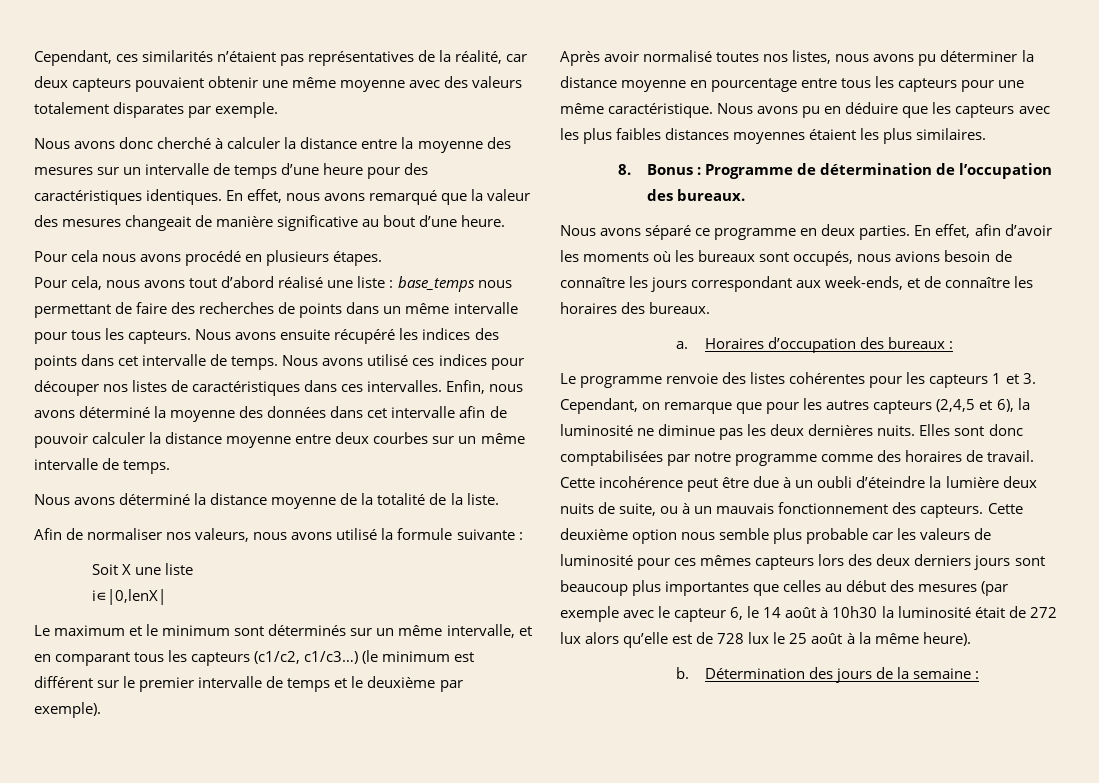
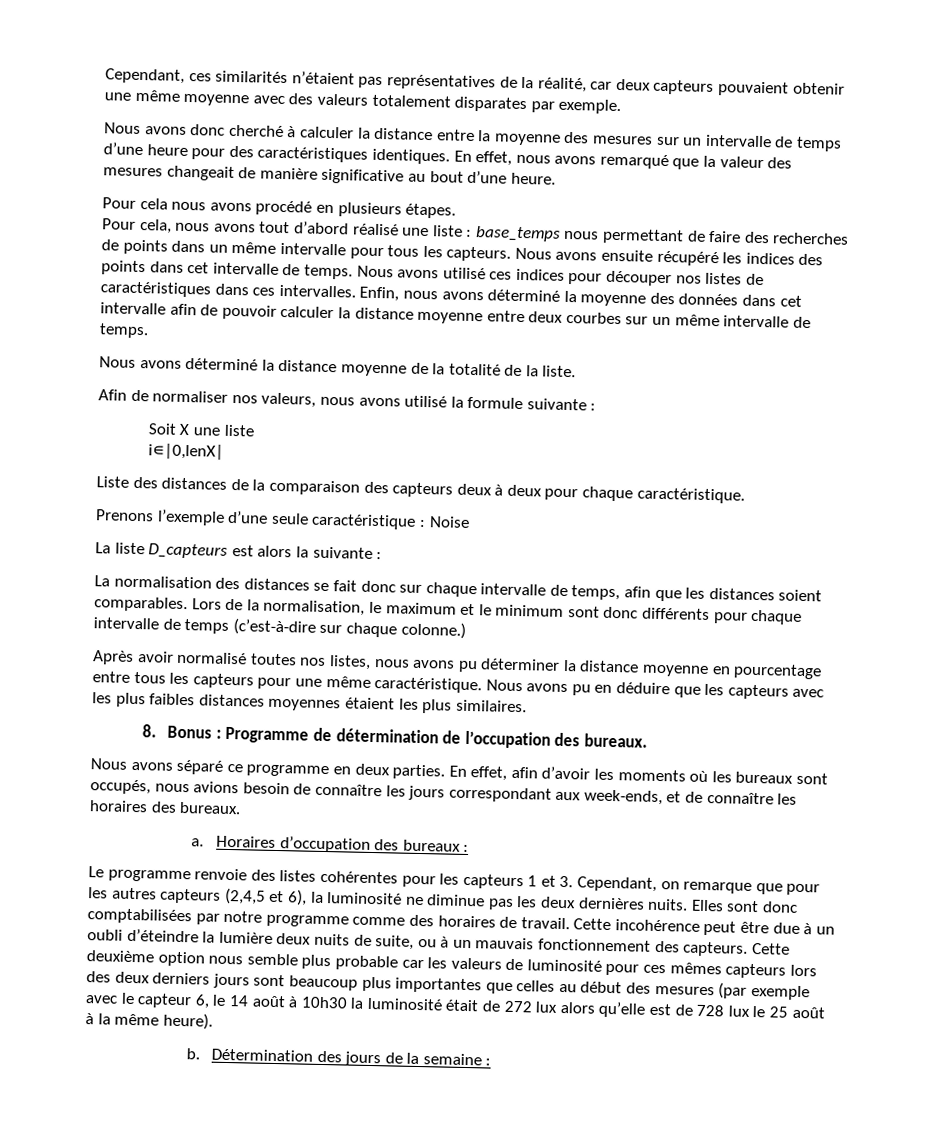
[34,625,50,636] Le -> [96,476,745,504] [95,509,470,530] [95,542,383,560] [94,575,823,602] [94,596,382,616] Liste des distances de la comparaison des capteurs deux à deux pour chaque caractéristique. // Prenons l’exemple d’une seule caractéristique : Noise // La liste D_capteurs est alors la suivante : // La normalisation des distances se fait donc sur chaque intervalle de temps, afin que les distances soient comparables. Lors de la normalisation, le
[268,624,532,638] [34,650,475,666] [34,676,463,692] [34,702,101,718] déterminés sur un même intervalle, et en comparant tous les capteurs (c1/c2, c1/c3…) (le minimum est différent sur le premier intervalle de temps et le deuxième par exemple). -> [603,606,803,625] [93,617,466,639] donc différents pour chaque intervalle de temps (c’est-à-dire sur chaque colonne.)

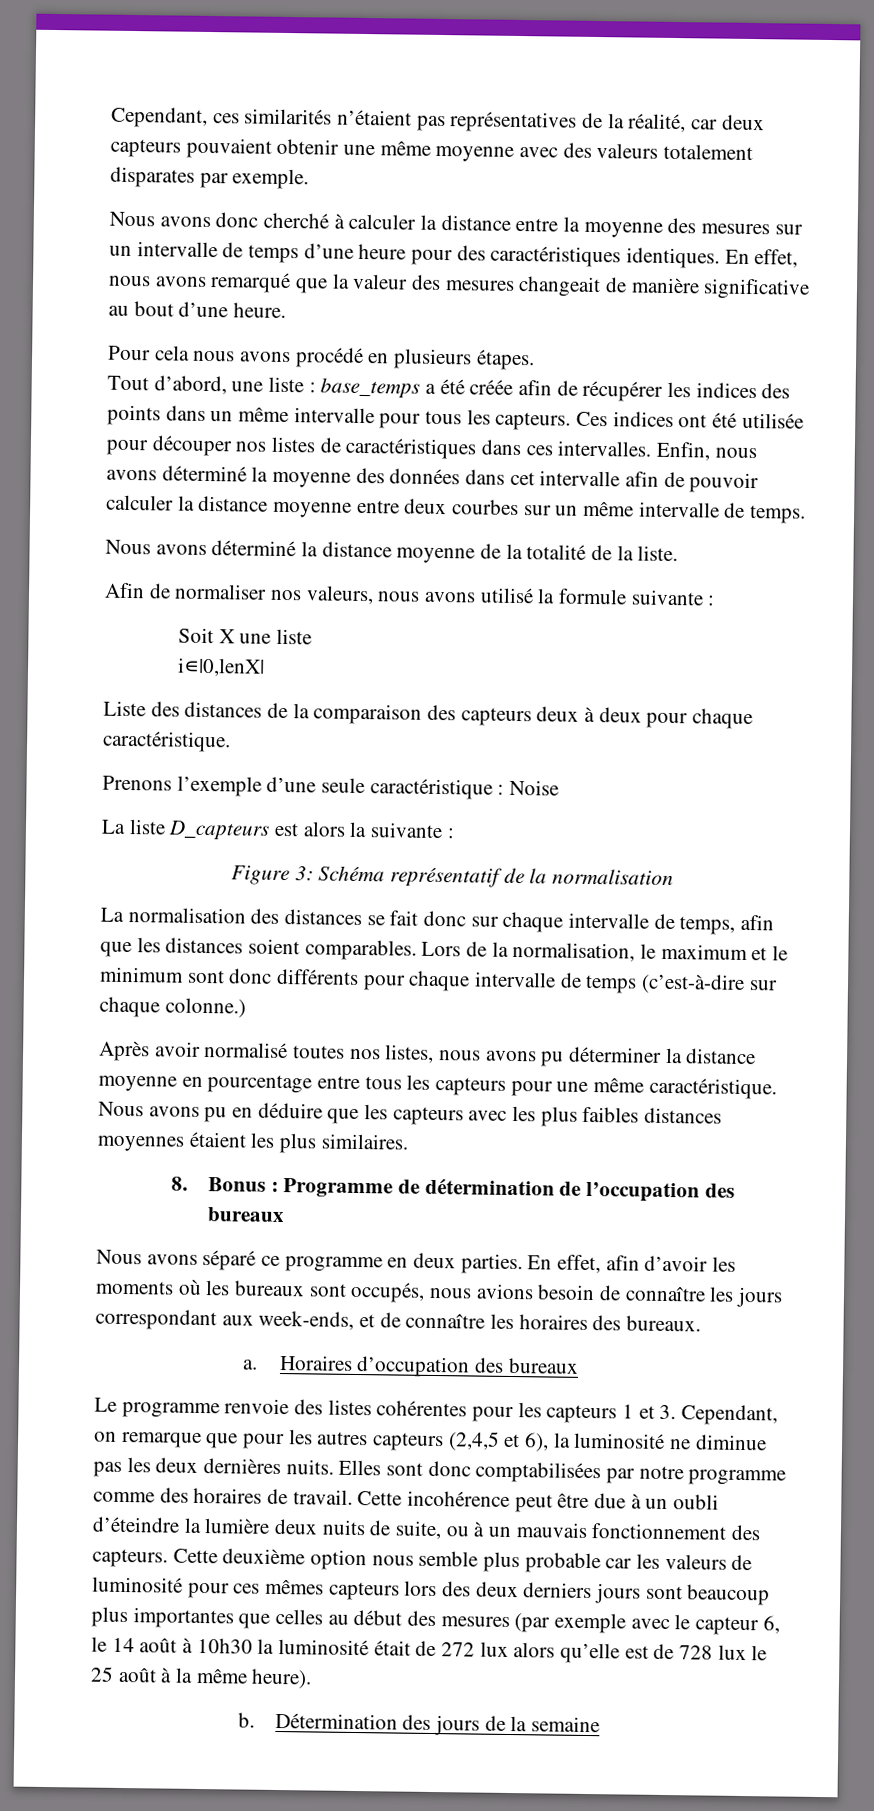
[102,218,850,245] [101,239,119,251] Pour cela, nous avons tout d’abord réalisé une liste : base_temps nous permettant de faire des recherches de -> [107,375,791,402] Tout d’abord, une liste : base_temps a été créée afin de récupérer les indices des
[514,247,824,267] [101,260,565,281] Nous avons ensuite récupéré les indices des points dans cet intervalle de temps. Nous avons utilisé ces indices -> [576,411,804,429] Ces indices ont été utilisée
(383, 556) none -> [230,865,675,888] // Figure 3: Schéma représentatif de la normalisation
[583,733,648,748] bureaux. -> [206,1207,285,1223] bureaux
[463,844,470,853] : -> (579, 1365) none
[485,1058,492,1066] : -> (601, 1724) none

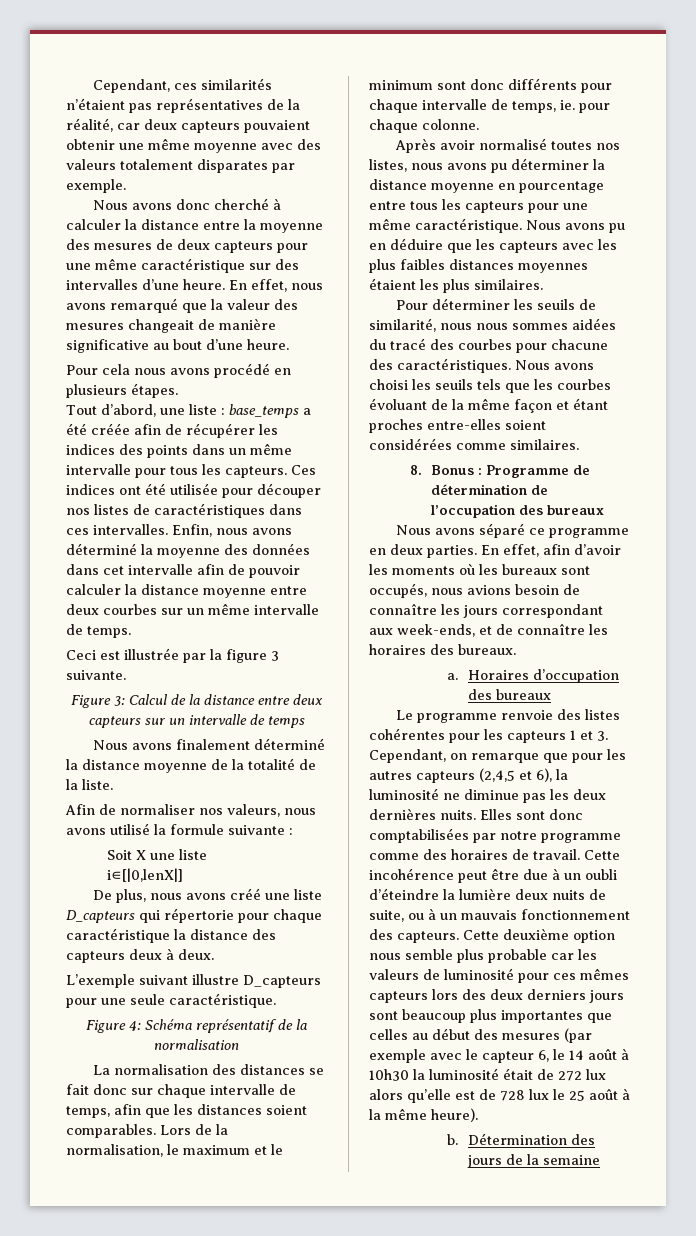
[774,224,803,235] [109,241,721,269] sur un intervalle de temps d’une heure pour des caractéristiques identiques. -> [156,239,308,253] [66,258,299,273] [66,279,225,290] de deux capteurs pour une même caractéristique sur des intervalles d’une heure.
[105,539,207,555] // Nous avons -> [66,648,279,663] [66,670,126,680] [71,694,323,708] [88,714,305,728] [92,739,250,750] // Ceci est illustrée par la figure 3 suivante. // Figure 3: Calcul de la distance entre deux capteurs sur un intervalle de temps // Nous avons finalement
[176,657,265,677] [103,700,754,730] [102,730,231,753] [102,775,560,800] [101,819,454,841] [230,865,314,886] i∊|0,lenX| // Liste des distances de la comparaison des capteurs deux à deux pour chaque caractéristique. // Prenons l’exemple d’une seule caractéristique : Noise // La liste D_capteurs est alors la suivante : // Figure 3: -> [107,868,184,882] [92,888,322,903] [66,908,322,923] [66,928,276,943] [66,948,214,963] [66,974,321,988] [66,993,276,1008] [86,1020,141,1033] i∊[|0,lenX|] // De plus, nous avons créé une liste D_capteurs qui répertorie pour chaque caractéristique la distance des capteurs deux à deux. // L’exemple suivant illustre D_capteurs pour une seule caractéristique. // Figure 4:
[585,973,778,994] [99,996,246,1018] temps (c’est-à-dire sur chaque colonne.) -> [512,100,610,113] [369,119,479,133] temps, ie. pour chaque colonne.
(409, 1141) none -> [395,298,596,310] [369,318,616,332] [369,338,608,353] [369,358,594,373] [369,379,611,393] [369,398,608,413] [369,419,546,433] [369,438,579,450] // Pour déterminer les seuils de similarité, nous nous sommes aidées du tracé des courbes pour chacune des caractéristiques. Nous avons choisi les seuils tels que les courbes évoluant de la même façon et étant proches entre-elles soient considérées comme similaires.

